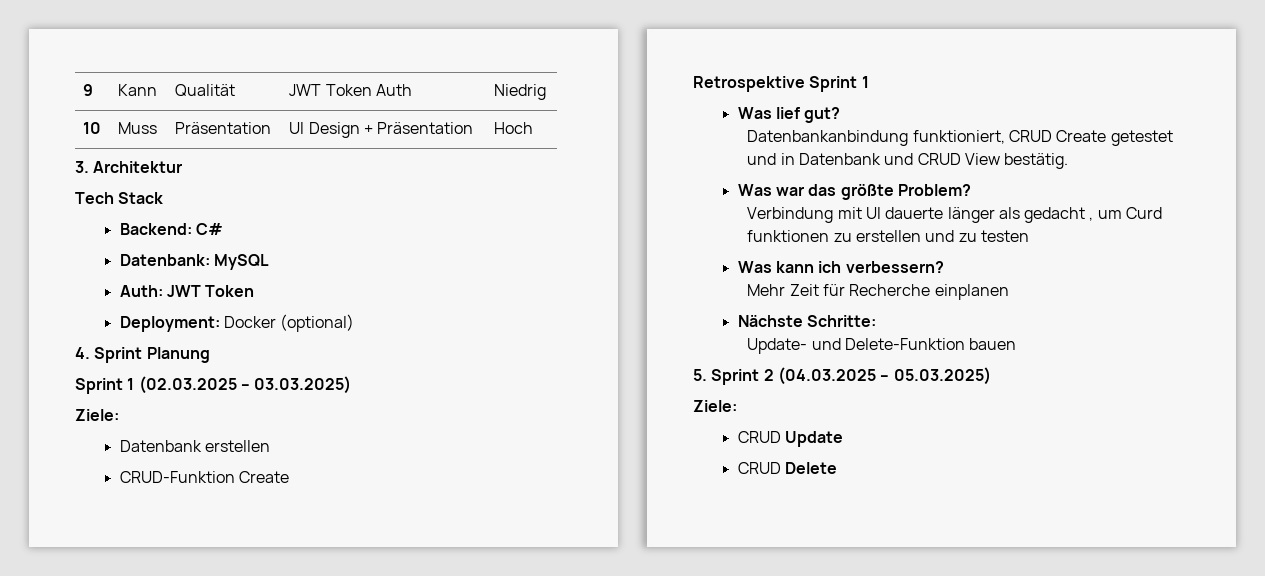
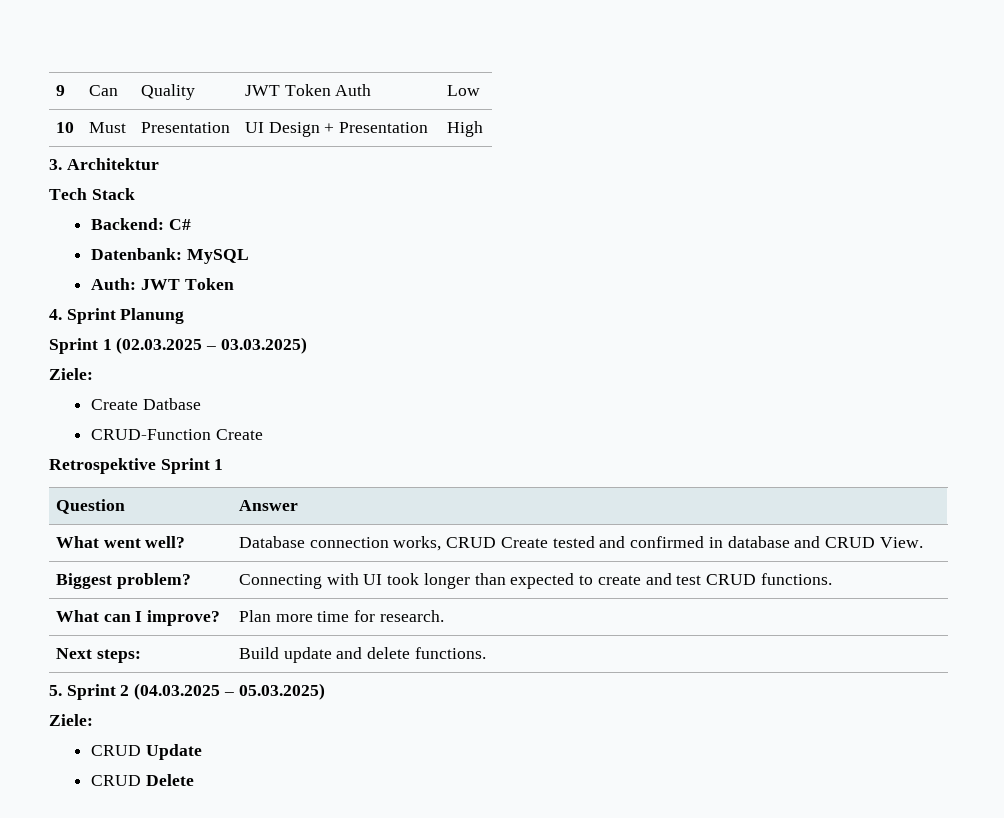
[118,84,158,96] [175,84,236,97] Kann | Qualität -> [89,85,119,96] [141,84,196,100] Can | Quality
[494,84,547,100] Niedrig -> [447,85,481,96] Low
[118,122,158,134] [175,122,272,134] Muss | Präsentation -> [89,122,127,133] [141,122,231,133] Must | Presentation
[377,122,474,134] [494,122,534,134] Präsentation | Hoch -> [339,122,429,133] [447,121,484,137] Presentation | High
[119,314,355,332] // Deployment: Docker (optional) -> (234, 284) none
[119,440,271,452] [119,471,235,483] Datenbank erstellen // CRUD-Funktion -> [91,398,201,410] [91,429,212,440] Create Datbase // CRUD-Function
[737,107,841,123] [747,130,1173,146] [747,153,1069,169] [737,184,971,200] [747,207,1163,223] [747,230,1029,242] [737,261,944,273] [747,284,1009,300] [737,315,877,327] [747,338,1017,354] // Was lief gut? // Datenbankanbindung funktioniert, CRUD Create getestet und in Datenbank und CRUD View bestätig. // Was war das größte Problem? // Verbindung mit UI dauerte länger als gedacht , um Curd funktionen zu erstellen und zu testen // Was kann ich verbessern? // Mehr Zeit für Recherche einplanen // Nächste Schritte: // Update- und Delete-Funktion bauen -> [56,499,126,514] [239,500,299,511] [56,536,186,548] [239,536,923,551] [56,573,191,589] [239,573,832,589] [56,610,221,626] [239,610,444,622] [56,648,141,663] [239,647,486,663] // Question | Answer // What went well? | Database connection works, CRUD Create tested and confirmed in database and CRUD View. // Biggest problem? | Connecting with UI took longer than expected to create and test CRUD functions. // What can I improve? | Plan more time for research. // Next steps: | Build update and delete functions.

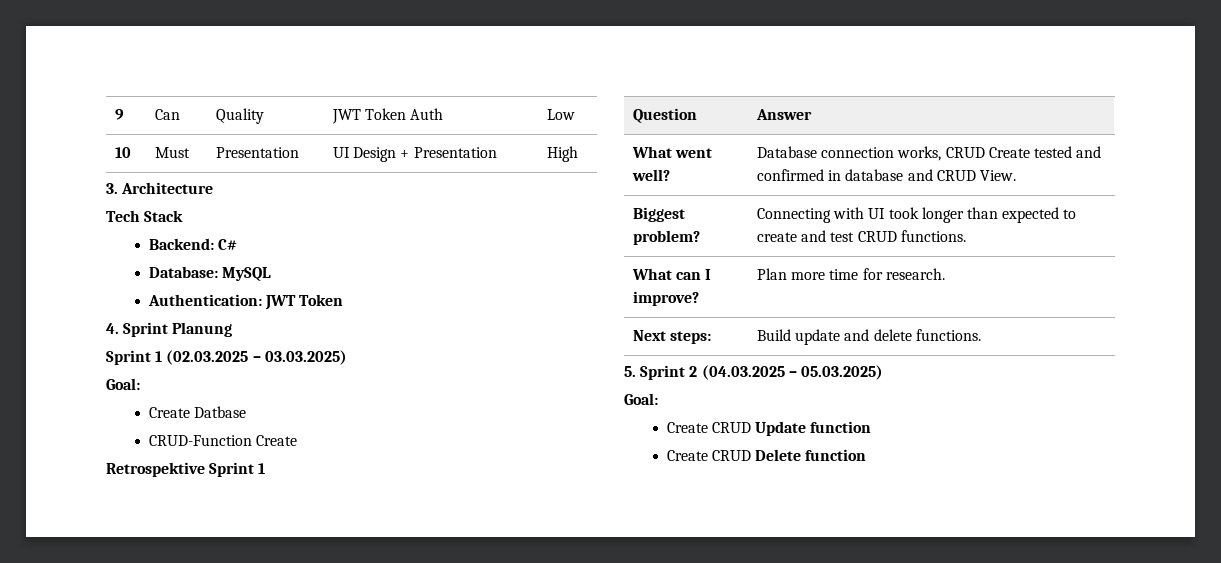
[66,158,159,170] Architektur -> [121,182,214,194] Architecture
[91,248,183,260] Datenbank: -> [148,266,218,278] Database:
[91,278,137,290] Auth: -> [147,294,262,306] Authentication:
[49,368,93,380] Ziele: -> [106,378,140,390] Goal:
[49,714,93,726] Ziele: // -> [624,393,658,405] [666,422,708,433] Goal: // Create
(202, 752) // -> [810,421,872,433] [666,450,708,461] function // Create
(194, 780) none -> [805,449,867,461] function

